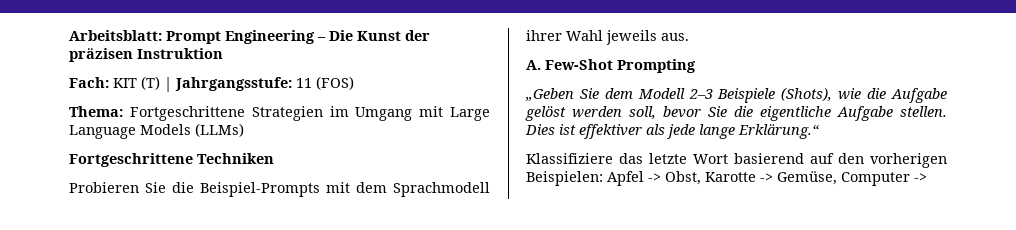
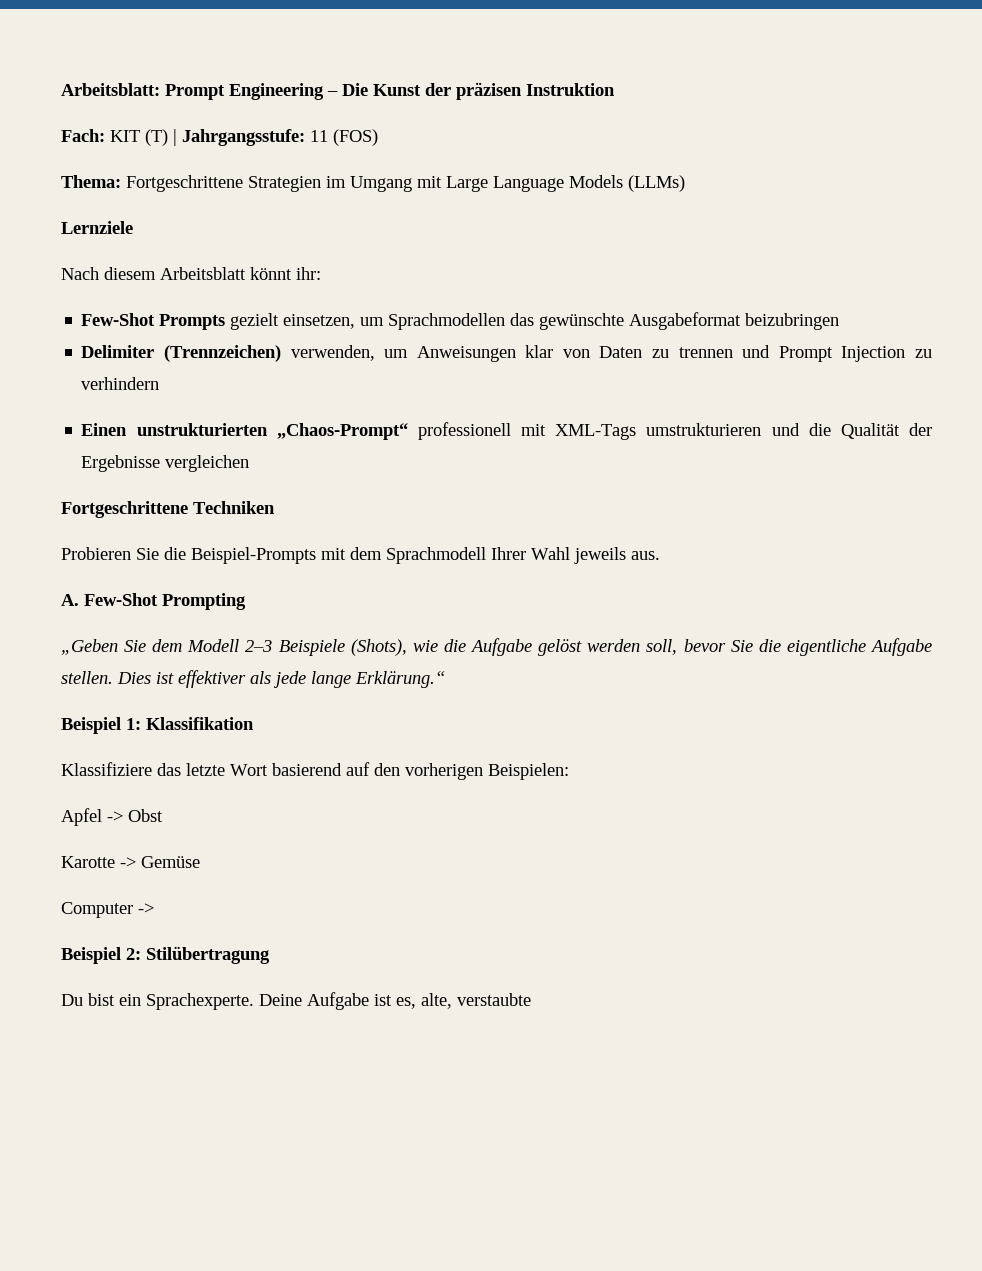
(244, 130) none -> [61,221,133,234] [61,267,321,280] [81,312,840,330] [81,345,932,362] [81,377,160,390] [81,422,932,440] [81,455,250,472] // Lernziele // Nach diesem Arbeitsblatt könnt ihr: // Few-Shot Prompts gezielt einsetzen, um Sprachmodellen das gewünschte Ausgabeformat beizubringen // Delimiter (Trennzeichen) verwenden, um Anweisungen klar von Daten zu trennen und Prompt Injection zu verhindern // Einen unstrukturierten „Chaos-Prompt“ professionell mit XML-Tags umstrukturieren und die Qualität der Ergebnisse vergleichen
[526,30,562,41] ihrer -> [491,547,526,560] Ihrer
(820, 131) none -> [61,717,254,734] // Beispiel 1: Klassifikation
(603, 178) none -> (569, 771) //
[665,171,701,185] Obst, -> [128,809,163,822] Obst //
[777,171,837,185] Gemüse, -> [141,856,200,868] Gemüse //
(927, 177) none -> [61,946,270,964] [61,992,531,1010] // Beispiel 2: Stilübertragung // Du bist ein Sprachexperte. Deine Aufgabe ist es, alte, verstaubte

